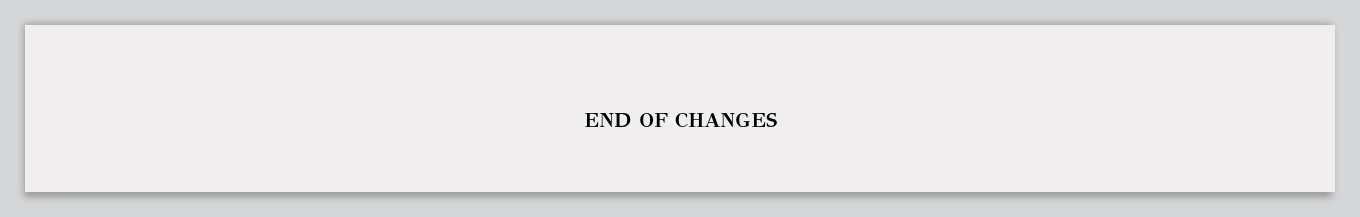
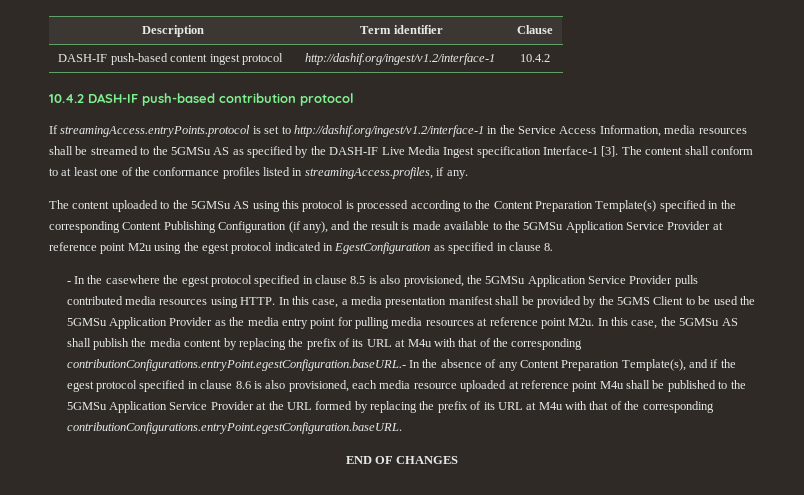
(583, 120) none -> [142,25,204,37] [360,25,443,34] [516,25,553,34] [58,53,283,65] [305,53,496,65] [519,54,550,62] [49,93,354,106] [49,125,747,137] [49,146,753,158] [49,167,468,179] [49,200,736,212] [49,221,723,233] [49,242,554,254] [66,275,698,287] [66,296,755,308] [66,317,738,329] [66,338,583,350] [66,359,736,371] [66,380,746,392] [66,401,714,413] [66,422,402,434] Description | Term identifier | Clause // DASH-IF push-based content ingest protocol | http://dashif.org/ingest/v1.2/interface-1 | 10.4.2 // 10.4.2 DASH-IF push-based contribution protocol // If streamingAccess.entryPoints.protocol is set to http://dashif.org/ingest/v1.2/interface-1 in the Service Access Information, media resources shall be streamed to the 5GMSu AS as specified by the DASH-IF Live Media Ingest specification Interface-1 [3]. The content shall conform to at least one of the conformance profiles listed in streamingAccess.profiles, if any. // The content uploaded to the 5GMSu AS using this protocol is processed according to the Content Preparation Template(s) specified in the corresponding Content Publishing Configuration (if any), and the result is made available to the 5GMSu Application Service Provider at reference point M2u using the egest protocol indicated in EgestConfiguration as specified in clause 8. // - In the casewhere the egest protocol specified in clause 8.5 is also provisioned, the 5GMSu Application Service Provider pulls contributed media resources using HTTP. In this case, a media presentation manifest shall be provided by the 5GMS Client to be used the 5GMSu Application Provider as the media entry point for pulling media resources at reference point M2u. In this case, the 5GMSu AS shall publish the media content by replacing the prefix of its URL at M4u with that of the corresponding contributionConfigurations.entryPoint.egestConfiguration.baseURL.- In the absence of any Content Preparation Template(s), and if the egest protocol specified in clause 8.6 is also provisioned, each media resource uploaded at reference point M4u shall be published to the 5GMSu Application Service Provider at the URL formed by replacing the prefix of its URL at M4u with that of the corresponding contributionConfigurations.entryPoint.egestConfiguration.baseURL. //

